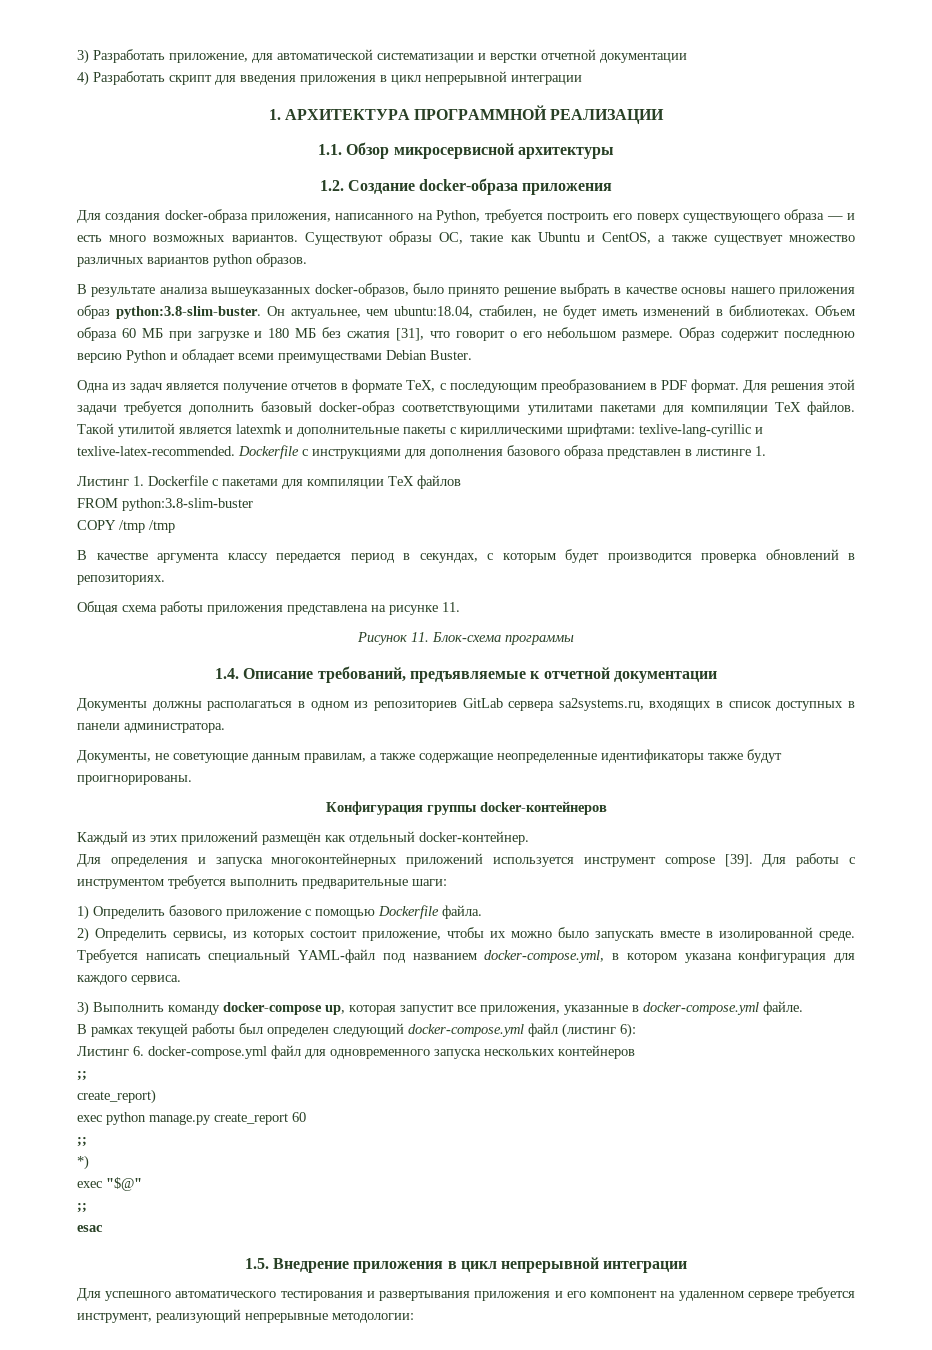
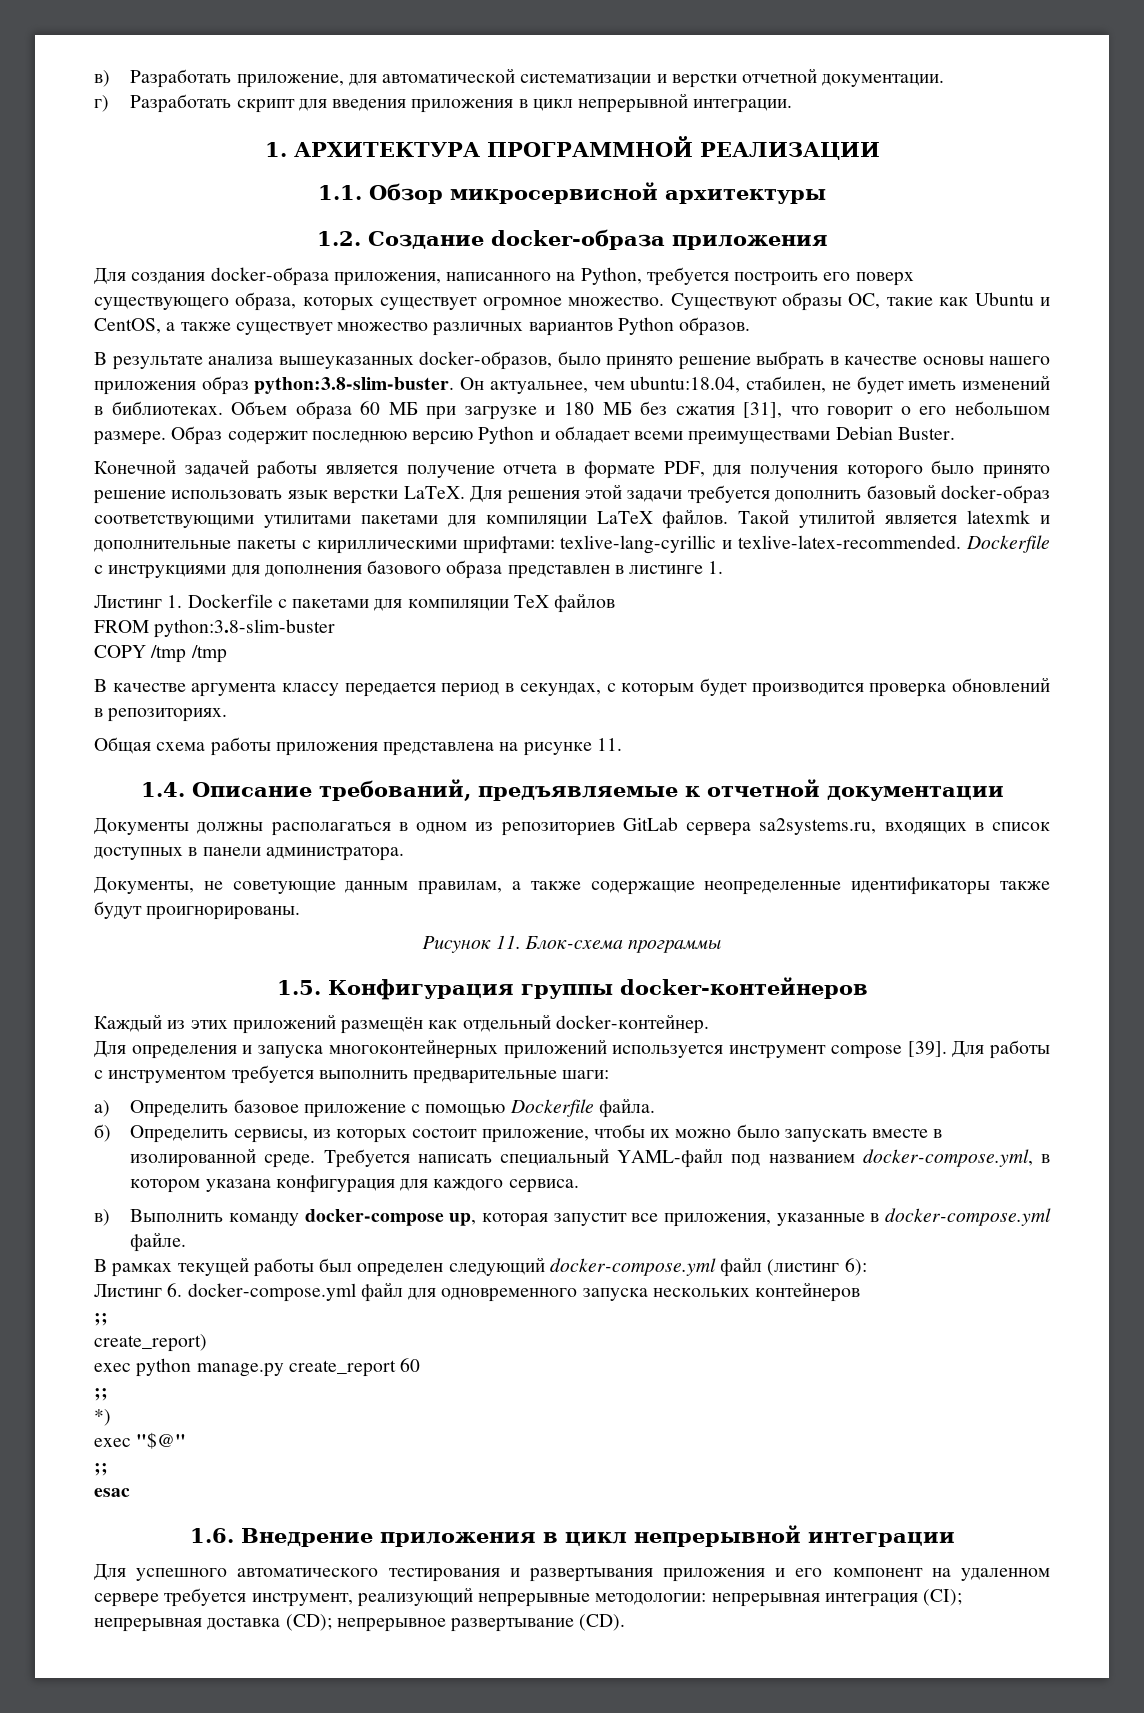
[77,49,89,64] 3) -> [94,70,110,87] в)
[600,53,687,63] [77,71,89,86] документации // 4) -> [822,74,945,87] [94,95,109,112] документации. // г)
[511,75,582,85] интеграции -> [693,99,793,113] интеграции.
[784,209,856,223] [77,235,298,245] образа — и есть много возможных вариантов. -> [235,292,665,311] образа, которых существует огромное множество.
[213,254,253,267] python -> [617,317,674,335] Python
[77,380,163,393] Одна из задач -> [94,459,318,479] Конечной задачей работы
[291,383,338,390] отчетов -> [503,465,558,474] отчета
[406,379,739,393] TeX, с последующим преобразованием в PDF формат. -> [663,460,1051,479] [93,486,465,504] PDF, для получения которого было принято решение использовать язык верстки LaTeX.
[774,402,801,412] TeX -> [596,511,653,524] LaTeX
[357,632,574,645] // Рисунок 11. Блок-схема программы -> (622, 744) none
(192, 780) none -> [421,935,722,953] [276,980,321,995] Рисунок 11. Блок-схема программы // 1.5.
[77,905,222,920] 1) Определить базового -> [94,1099,299,1118] а) Определить базовое
[77,927,89,942] 2) -> [94,1124,111,1142] б)
[77,1001,89,1016] 3) -> [94,1209,110,1226] в)
[244,1258,269,1269] 1.5. -> [189,1528,234,1543] 1.6.
(414, 1318) none -> [711,1589,963,1607] [94,1614,626,1632] непрерывная интеграция (CI); непрерывная доставка (CD); непрерывное развертывание (CD).

